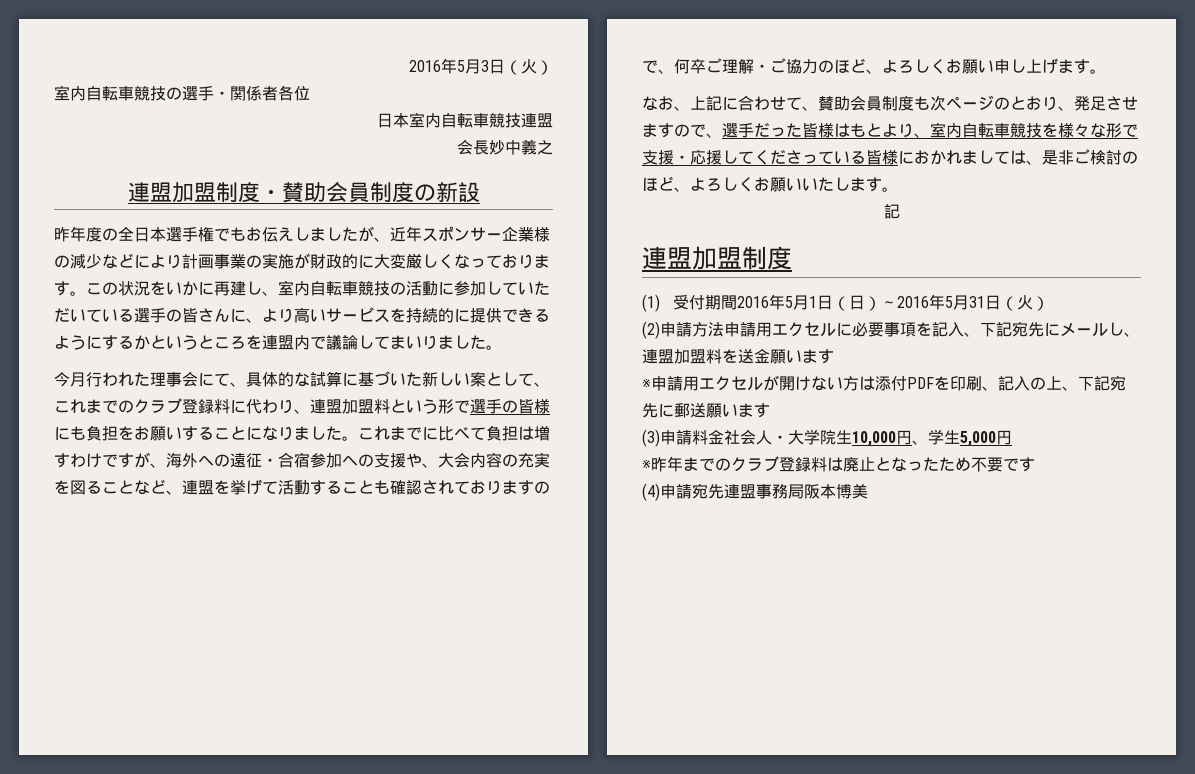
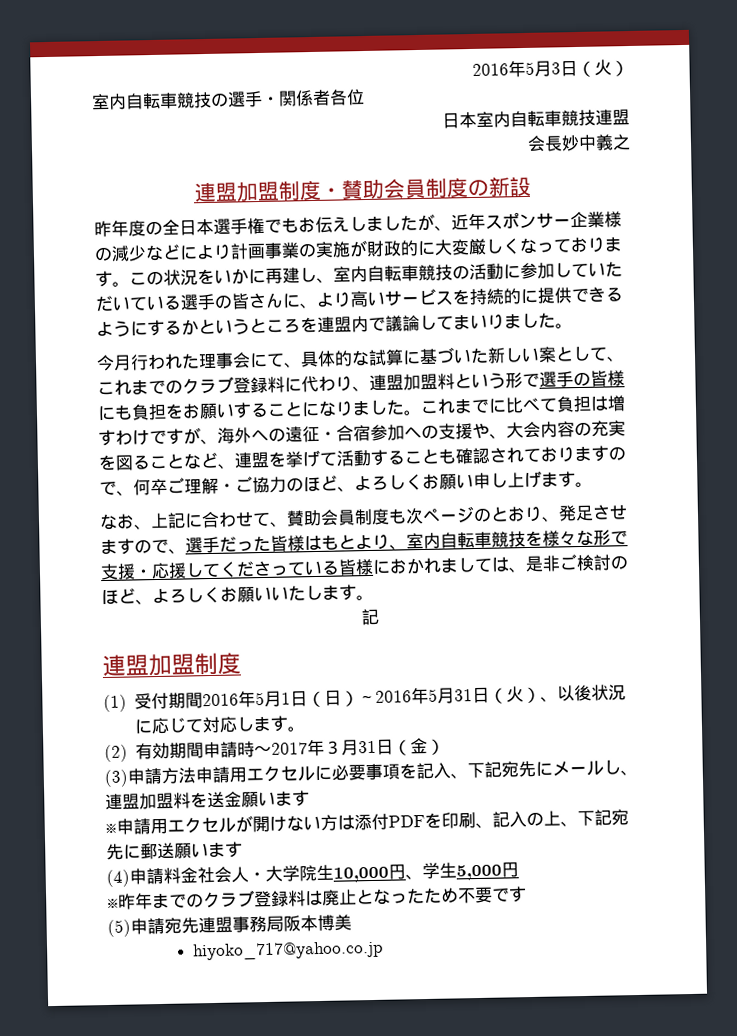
[642,321,660,339] // (2) -> [540,684,627,702] [134,715,307,735] [104,737,446,763] [104,769,129,788] 、以後状況に応じて対応します。 // (2)有効期間申請時〜2017年３月31日（金） // (3)
[642,429,660,447] (3) -> [106,869,130,887] (4)
[642,483,660,501] (4) -> [107,919,131,937] (5)
(868, 491) none -> [192,940,383,961] // hiyoko_717@yahoo.co.jp

